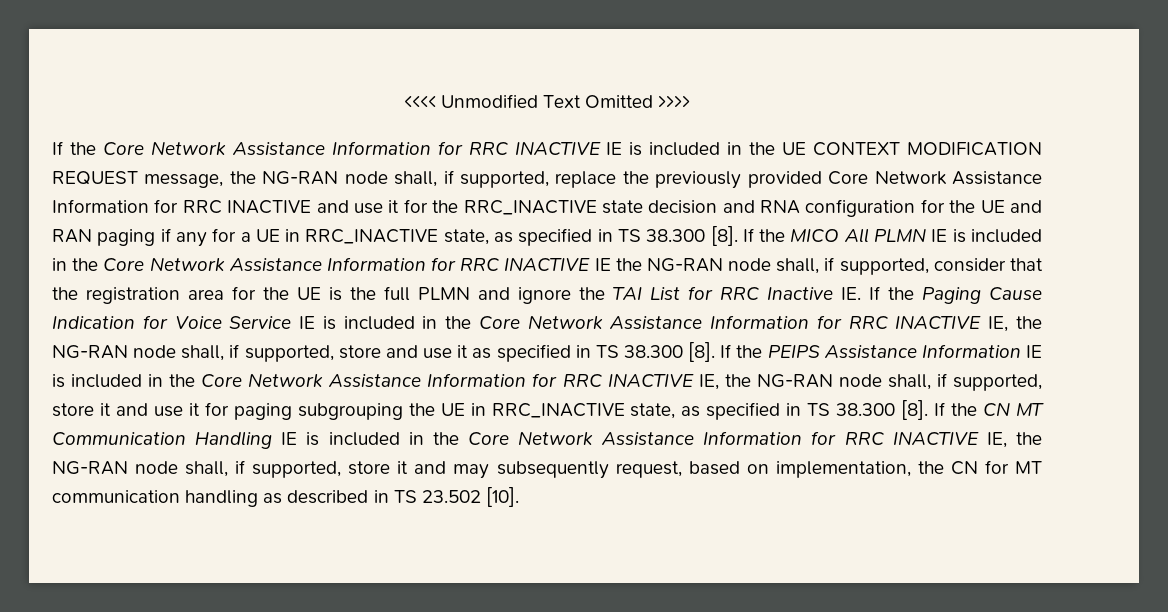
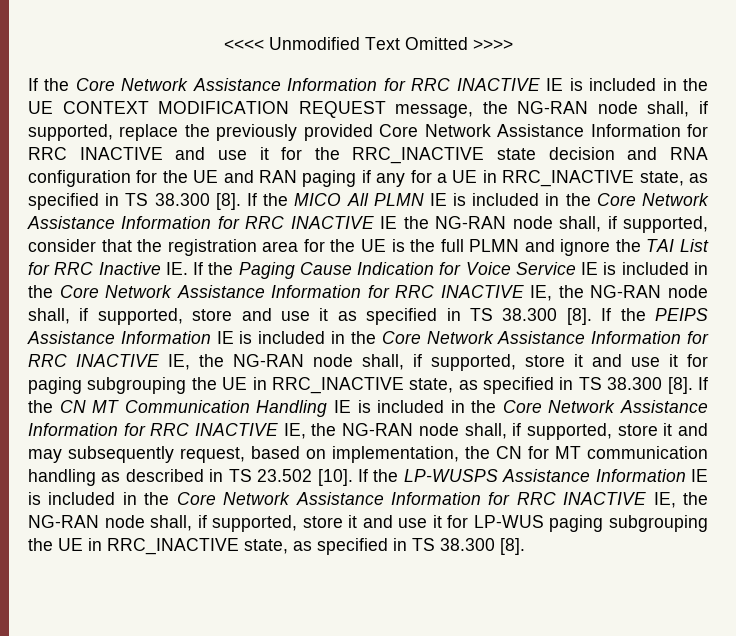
(519, 497) none -> [357,469,708,482] [28,492,708,508] [28,515,709,532] [28,538,525,555] If the LP-WUSPS Assistance Information IE is included in the Core Network Assistance Information for RRC INACTIVE IE, the NG-RAN node shall, if supported, store it and use it for LP-WUS paging subgrouping the UE in RRC_INACTIVE state, as specified in TS 38.300 [8].

